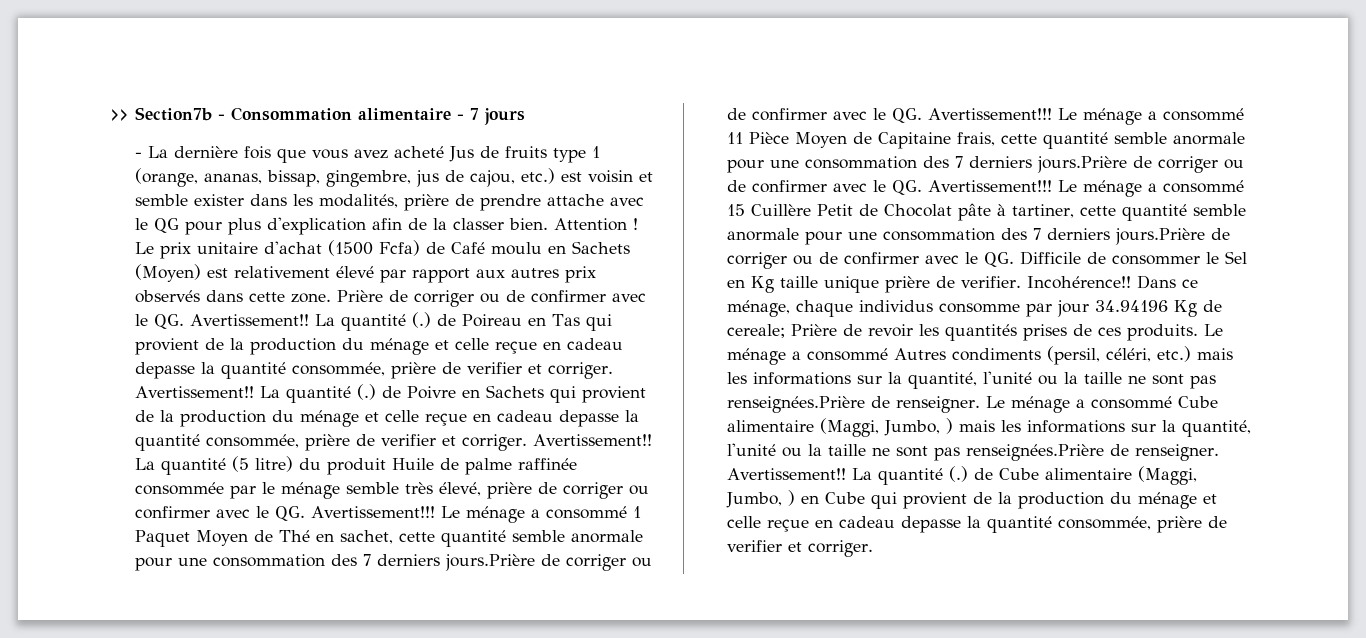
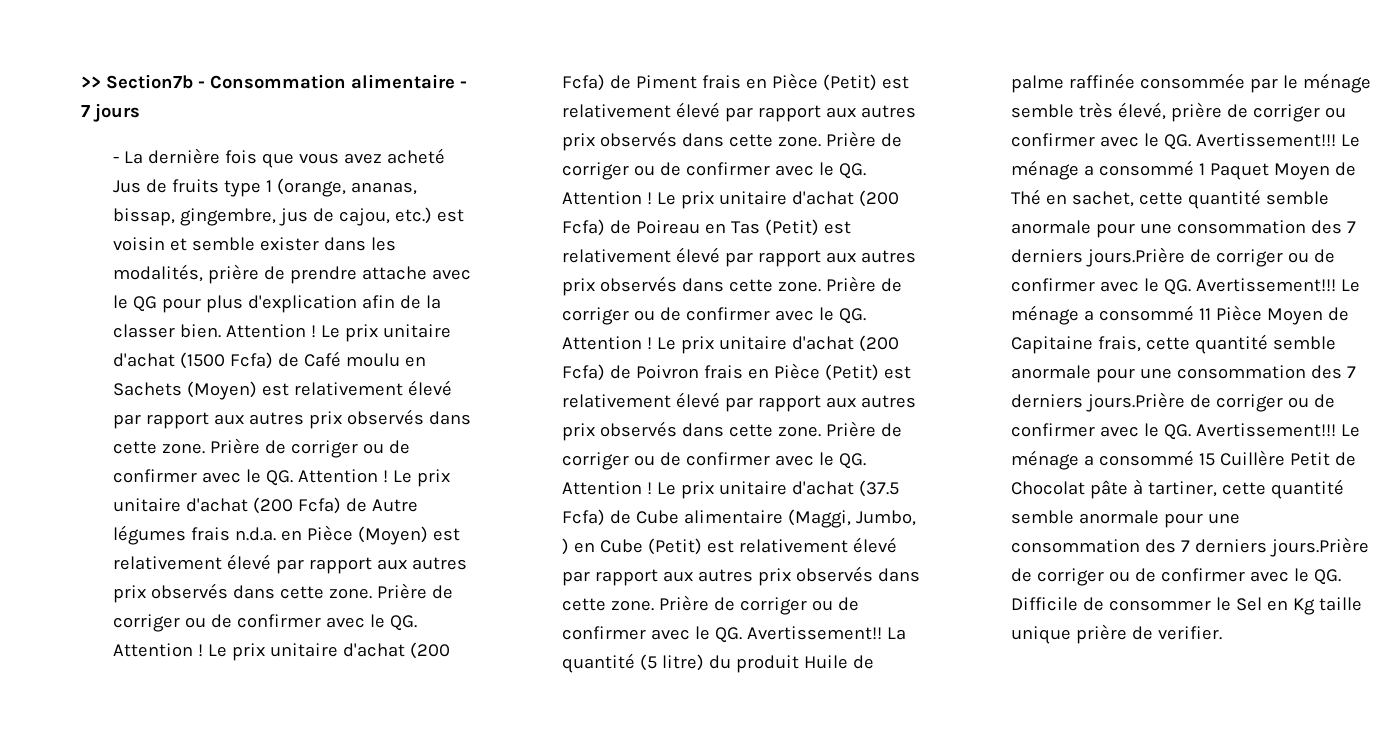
[190,312,613,331] [135,338,624,355] [135,362,614,379] [135,384,647,403] [135,410,640,427] [135,434,528,451] Avertissement!! La quantité (.) de Poireau en Tas qui provient de la production du ménage et celle reçue en cadeau depasse la quantité consommée, prière de verifier et corriger. Avertissement!! La quantité (.) de Poivre en Sachets qui provient de la production du ménage et celle reçue en cadeau depasse la quantité consommée, prière de verifier et corriger. -> [298,469,451,487] [113,497,419,514] [113,525,461,545] [113,554,468,574] [113,583,454,603] [113,614,418,632] [113,642,451,661] [562,73,910,91] [562,102,917,122] [562,131,903,151] [562,162,867,180] [562,190,900,209] [562,219,852,236] [562,247,917,267] [562,276,903,296] [562,307,867,325] [562,335,900,354] [562,363,912,381] [562,392,917,412] [562,421,903,441] [562,452,867,470] [562,480,900,499] [562,509,917,528] [562,537,898,555] [562,566,921,586] [562,595,860,615] [562,626,743,643] Attention ! Le prix unitaire d'achat (200 Fcfa) de Autre légumes frais n.d.a. en Pièce (Moyen) est relativement élevé par rapport aux autres prix observés dans cette zone. Prière de corriger ou de confirmer avec le QG. Attention ! Le prix unitaire d'achat (200 Fcfa) de Piment frais en Pièce (Petit) est relativement élevé par rapport aux autres prix observés dans cette zone. Prière de corriger ou de confirmer avec le QG. Attention ! Le prix unitaire d'achat (200 Fcfa) de Poireau en Tas (Petit) est relativement élevé par rapport aux autres prix observés dans cette zone. Prière de corriger ou de confirmer avec le QG. Attention ! Le prix unitaire d'achat (200 Fcfa) de Poivron frais en Pièce (Petit) est relativement élevé par rapport aux autres prix observés dans cette zone. Prière de corriger ou de confirmer avec le QG. Attention ! Le prix unitaire d'achat (37.5 Fcfa) de Cube alimentaire (Maggi, Jumbo, ) en Cube (Petit) est relativement élevé par rapport aux autres prix observés dans cette zone. Prière de corriger ou de confirmer avec le QG.
[1027,275,1199,289] [727,300,1223,317] [727,324,1224,341] [727,346,1234,365] [727,371,1217,389] [727,396,1219,413] [727,418,1252,437] [727,443,1220,461] [727,466,1198,485] [726,490,1218,509] [727,516,1228,533] [727,540,874,557] Incohérence!! Dans ce ménage, chaque individus consomme par jour 34.94196 Kg de cereale; Prière de revoir les quantités prises de ces produits. Le ménage a consommé Autres condiments (persil, céléri, etc.) mais les informations sur la quantité, l'unité ou la taille ne sont pas renseignées.Prière de renseigner. Le ménage a consommé Cube alimentaire (Maggi, Jumbo, ) mais les informations sur la quantité, l'unité ou la taille ne sont pas renseignées.Prière de renseigner. Avertissement!! La quantité (.) de Cube alimentaire (Maggi, Jumbo, ) en Cube qui provient de la production du ménage et celle reçue en cadeau depasse la quantité consommée, prière de verifier et corriger. -> (1223, 633) none

